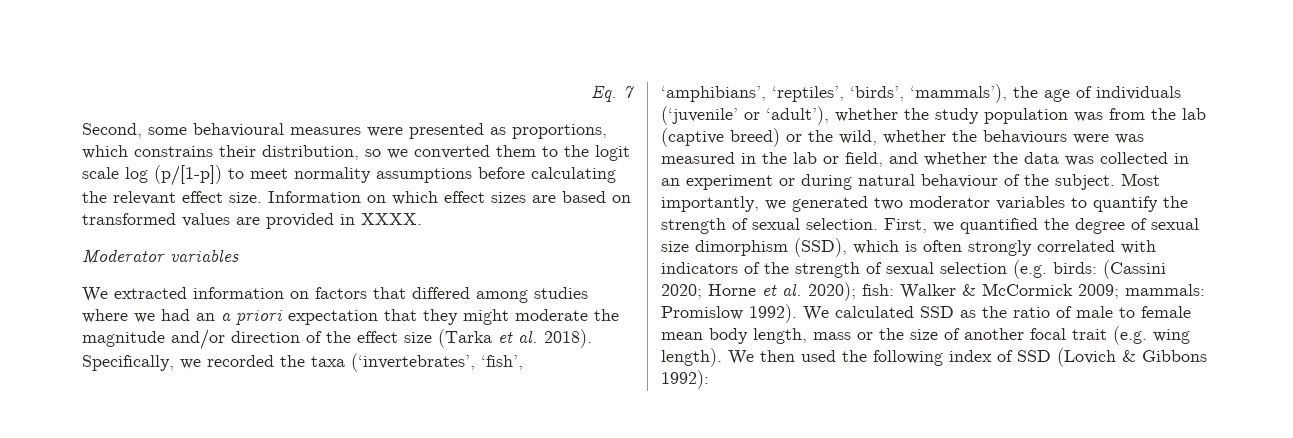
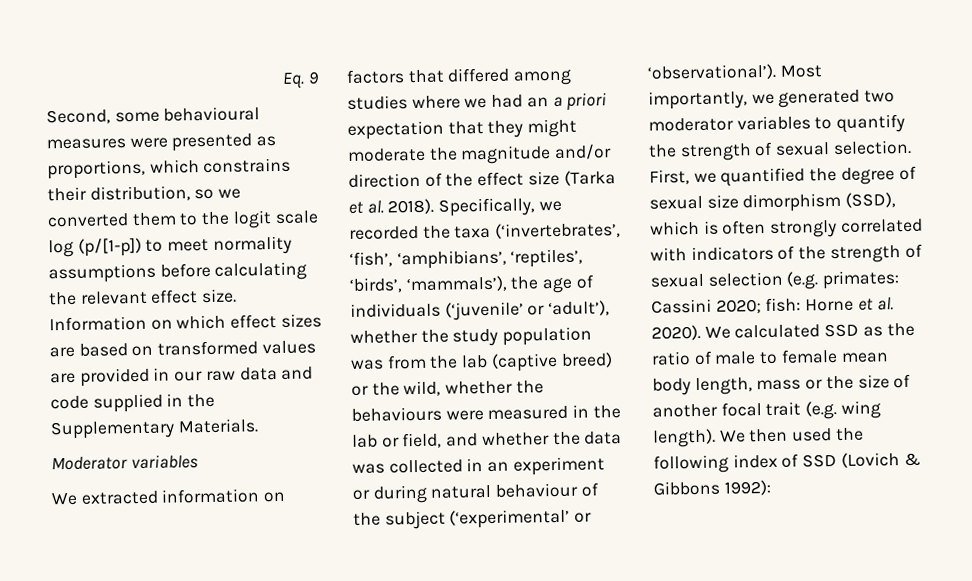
[623,86,635,98] 7 -> [308,71,320,85] 9
[361,213,422,225] XXXX. -> [174,366,314,382] [50,393,216,413] [50,418,259,440] our raw data and code supplied in the Supplementary Materials.
[1115,134,1144,144] was -> (484, 415) none
[1055,174,1115,190] subject. -> [384,508,593,530] [647,63,777,81] subject (‘experimental’ or ‘observational’).
[1053,260,1166,279] [661,282,1205,301] [661,304,797,323] birds: (Cassini 2020; Horne et al. 2020); fish: Walker & McCormick 2009; mammals: Promislow 1992). -> [822,270,901,290] [651,297,894,314] [651,324,701,341] primates: Cassini 2020; fish: Horne et al. 2020).

